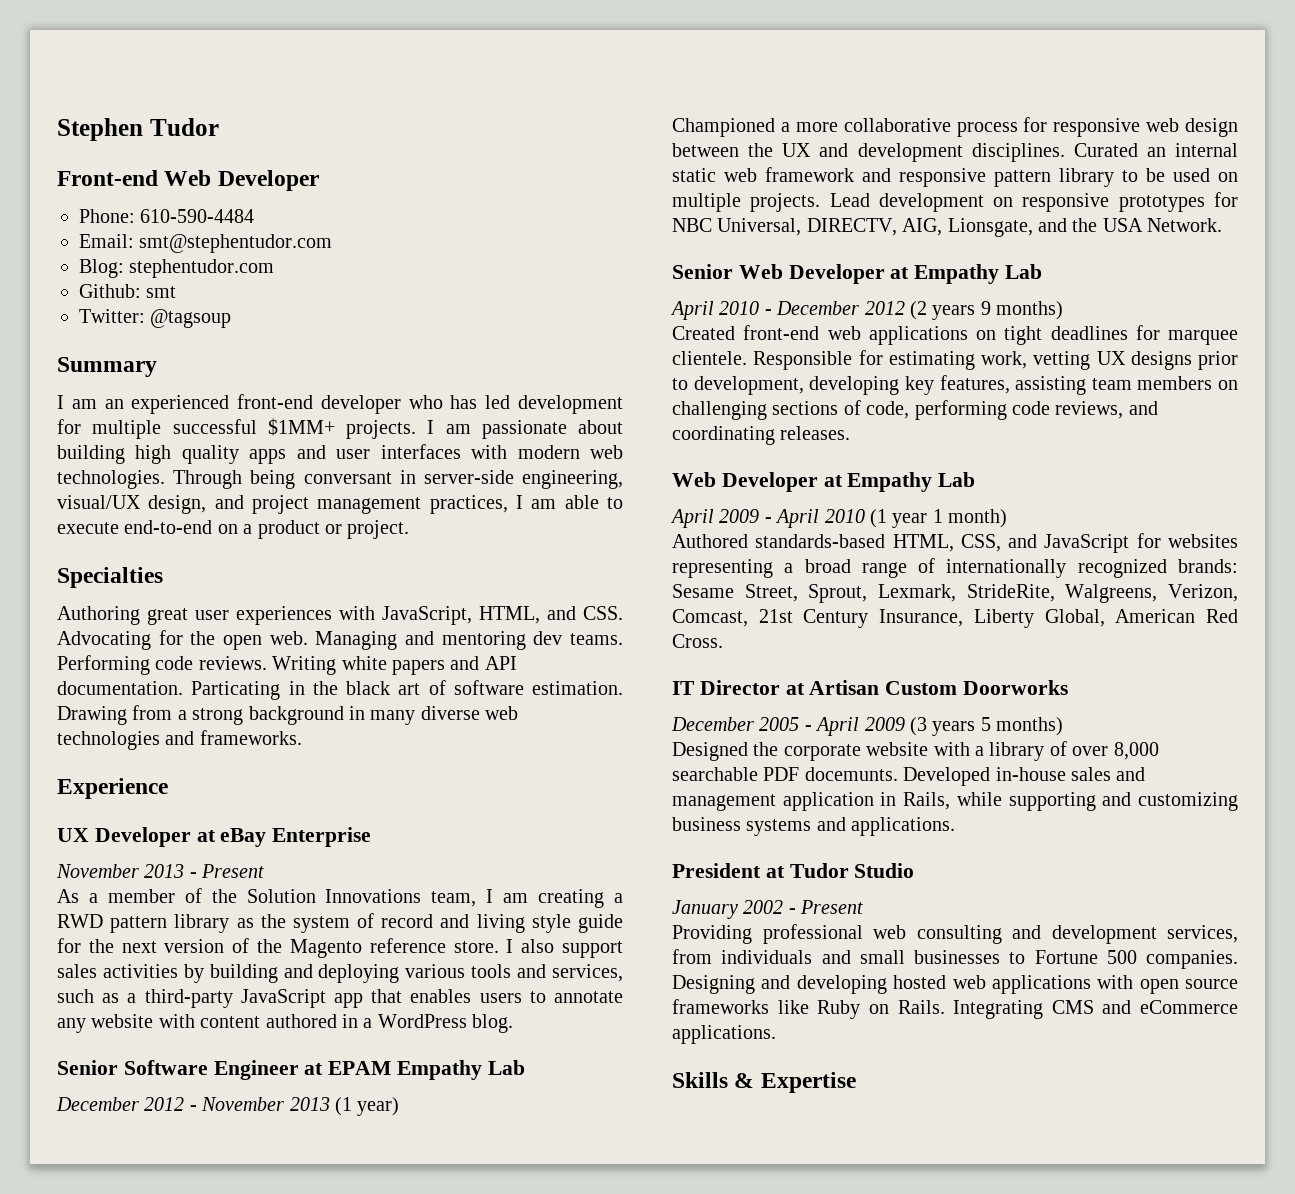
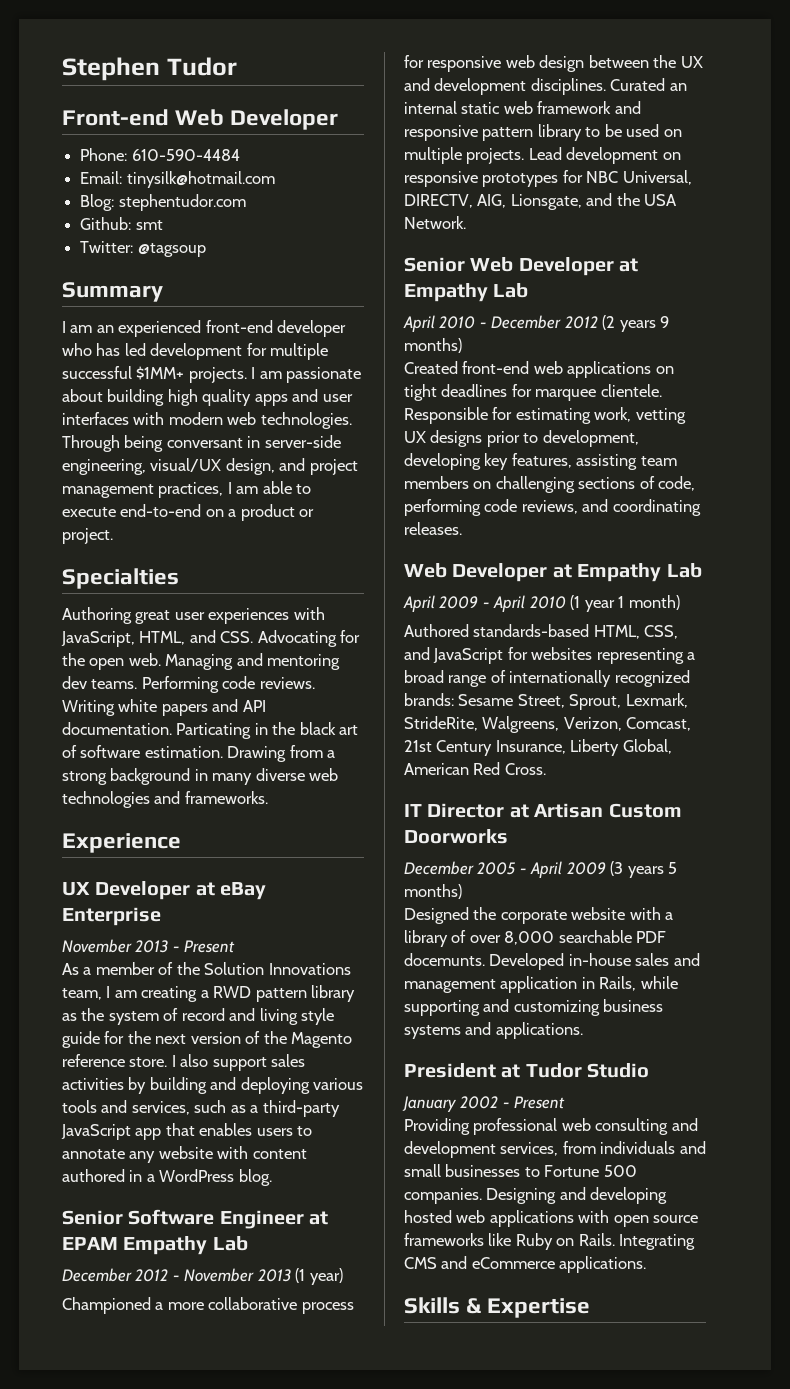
[139,234,333,253] smt@stephentudor.com -> [126,171,275,188] tinysilk@hotmail.com

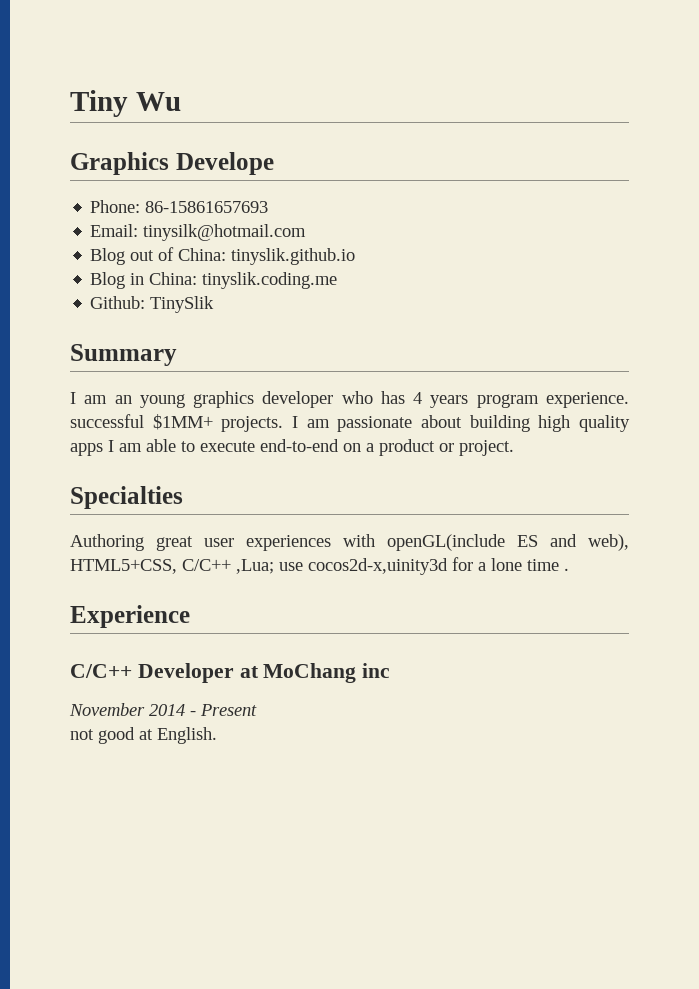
[62,57,237,81] [62,109,339,130] Stephen Tudor // Front-end Web Developer -> [70,90,181,117] [70,152,274,175] Tiny Wu // Graphics Develope
[131,149,240,161] 610-590-4484 -> [145,201,269,213] 86-15861657693
[80,194,246,211] [80,217,163,230] [80,241,206,257] Blog: stephentudor.com // Github: smt // Twitter: @tagsoup -> [90,247,356,265] [90,272,338,289] [90,296,215,313] Blog out of China: tinyslik.github.io // Blog in China: tinyslik.coding.me // Github: TinySlik
[118,320,273,337] experienced front-end -> [139,391,255,408] young graphics
[124,343,329,360] led development for multiple -> [413,392,629,408] 4 years program experience.
[292,389,353,402] [62,412,352,429] [62,435,341,452] [62,458,358,475] [62,482,224,498] and user interfaces with modern web technologies. Through being conversant in server-side engineering, visual/UX design, and project management practices, -> (103, 449) none
[61,630,361,647] [62,653,341,670] [62,676,315,693] [62,699,266,716] [62,722,359,739] [62,745,336,762] [62,768,339,785] [62,791,268,808] JavaScript, HTML, and CSS. Advocating for the open web. Managing and mentoring dev teams. Performing code reviews. Writing white papers and API documentation. Particating in the black art of software estimation. Drawing from a strong background in many diverse web technologies and frameworks. -> [387,534,629,551] [70,557,569,575] openGL(include ES and web), HTML5+CSS, C/C++ ,Lua; use cocos2d-x,uinity3d for a lone time .
[62,881,267,900] [62,907,161,926] [62,939,236,953] [62,962,351,975] [62,985,356,1002] [62,1008,335,1025] [62,1031,353,1048] [62,1054,306,1071] [62,1077,364,1094] [62,1100,340,1117] [61,1123,313,1140] [62,1146,307,1163] [62,1169,272,1186] [62,1209,329,1229] [62,1236,248,1255] [62,1268,343,1285] [62,1297,354,1314] [404,55,703,72] [404,78,687,95] [404,101,641,114] [404,124,682,141] [404,147,681,164] [404,170,692,187] [404,193,678,210] [404,216,466,229] [404,257,639,276] [404,283,529,302] [403,315,670,332] [404,338,462,353] [404,361,674,378] [404,384,662,401] [404,407,686,424] [404,430,639,447] [404,453,677,470] [404,476,696,493] [404,499,701,516] [404,522,462,535] [404,563,702,582] [403,595,680,612] [404,624,679,639] [404,647,696,664] [404,670,690,687] [404,693,688,710] [404,716,692,733] [404,739,672,756] [404,762,546,775] [404,803,682,818] [404,829,508,844] [404,861,678,878] [404,884,462,899] [404,907,674,924] [404,930,667,947] [404,953,700,970] [404,976,678,993] [404,999,664,1016] [404,1022,583,1039] [404,1063,650,1078] [402,1096,566,1112] [404,1118,698,1135] [404,1141,706,1158] [404,1164,637,1177] [404,1187,668,1204] [404,1210,699,1227] [404,1233,696,1250] [404,1256,647,1273] [404,1297,591,1318] UX Developer at eBay Enterprise // November 2013 - Present // As a member of the Solution Innovations team, I am creating a RWD pattern library as the system of record and living style guide for the next version of the Magento reference store. I also support sales activities by building and deploying various tools and services, such as a third-party JavaScript app that enables users to annotate any website with content authored in a WordPress blog. // Senior Software Engineer at EPAM Empathy Lab // December 2012 - November 2013 (1 year) // Championed a more collaborative process for responsive web design between the UX and development disciplines. Curated an internal static web framework and responsive pattern library to be used on multiple projects. Lead development on responsive prototypes for NBC Universal, DIRECTV, AIG, Lionsgate, and the USA Network. // Senior Web Developer at Empathy Lab // April 2010 - December 2012 (2 years 9 months) // Created front-end web applications on tight deadlines for marquee clientele. Responsible for estimating work, vetting UX designs prior to development, developing key features, assisting team members on challenging sections of code, performing code reviews, and coordinating releases. // Web Developer at Empathy Lab // April 2009 - April 2010 (1 year 1 month) // Authored standards-based HTML, CSS, and JavaScript for websites representing a broad range of internationally recognized brands: Sesame Street, Sprout, Lexmark, StrideRite, Walgreens, Verizon, Comcast, 21st Century Insurance, Liberty Global, American Red Cross. // IT Director at Artisan Custom Doorworks // December 2005 - April 2009 (3 years 5 months) // Designed the corporate website with a library of over 8,000 searchable PDF docemunts. Developed in-house sales and management application in Rails, while supporting and customizing business systems and applications. // President at Tudor Studio // January 2002 - Present // Providing professional web consulting and development services, from individuals and small businesses to Fortune 500 companies. Designing and developing hosted web applications with open source frameworks like Ruby on Rails. Integrating CMS and eCommerce applications. // Skills & Expertise -> [70,663,391,683] [69,703,257,716] [70,727,217,744] C/C++ Developer at MoChang inc // November 2014 - Present // not good at English.

